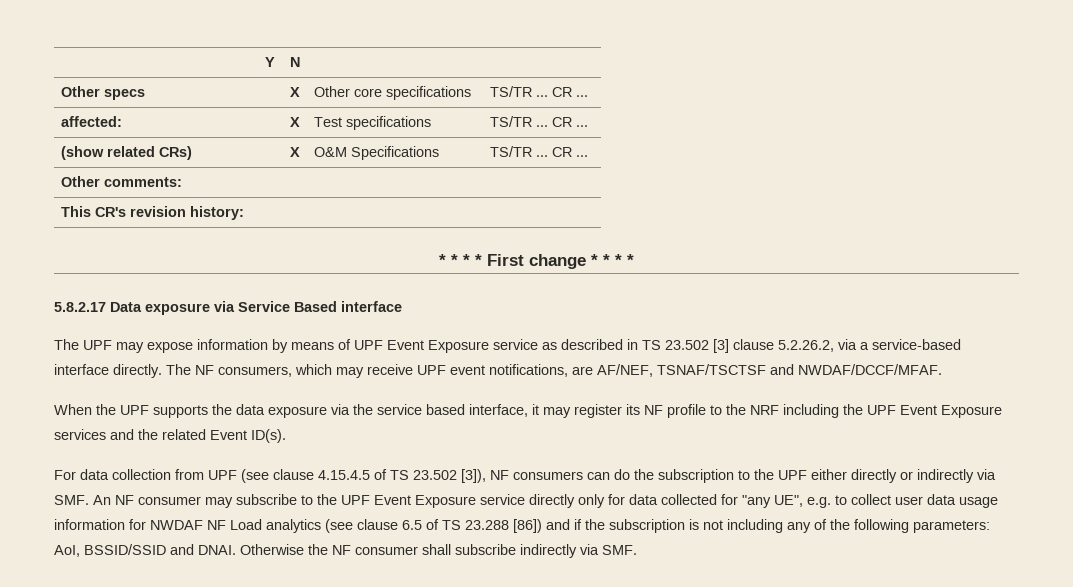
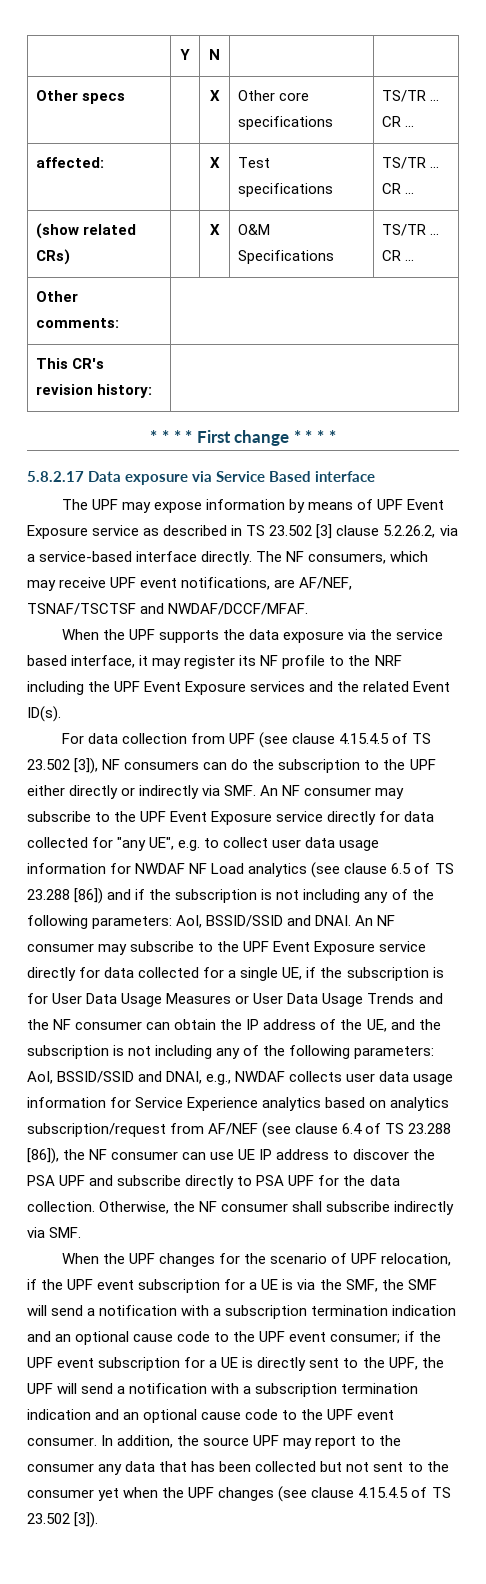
[578,494,605,508] only -> (377, 818) none
[240,544,304,555] Otherwise -> [355,915,396,926] [27,941,427,955] [27,967,444,981] [27,993,443,1007] [27,1019,441,1032] [27,1045,435,1059] [27,1071,454,1085] [27,1097,450,1111] [27,1122,452,1138] [27,1148,435,1164] [27,1175,400,1189] [27,1201,170,1214] An NF consumer may subscribe to the UPF Event Exposure service directly for data collected for a single UE, if the subscription is for User Data Usage Measures or User Data Usage Trends and the NF consumer can obtain the IP address of the UE, and the subscription is not including any of the following parameters: AoI, BSSID/SSID and DNAI, e.g., NWDAF collects user data usage information for Service Experience analytics based on analytics subscription/request from AF/NEF (see clause 6.4 of TS 23.288 [86]), the NF consumer can use UE IP address to discover the PSA UPF and subscribe directly to PSA UPF for the data collection. Otherwise,
(637, 550) none -> [61,1253,452,1267] [27,1279,437,1293] [27,1305,457,1319] [27,1331,441,1345] [27,1357,444,1371] [27,1383,419,1397] [27,1409,395,1423] [27,1435,402,1449] [27,1461,449,1475] [27,1486,451,1502] [27,1512,99,1528] // When the UPF changes for the scenario of UPF relocation, if the UPF event subscription for a UE is via the SMF, the SMF will send a notification with a subscription termination indication and an optional cause code to the UPF event consumer; if the UPF event subscription for a UE is directly sent to the UPF, the UPF will send a notification with a subscription termination indication and an optional cause code to the UPF event consumer. In addition, the source UPF may report to the consumer any data that has been collected but not sent to the consumer yet when the UPF changes (see clause 4.15.4.5 of TS 23.502 [3]).

